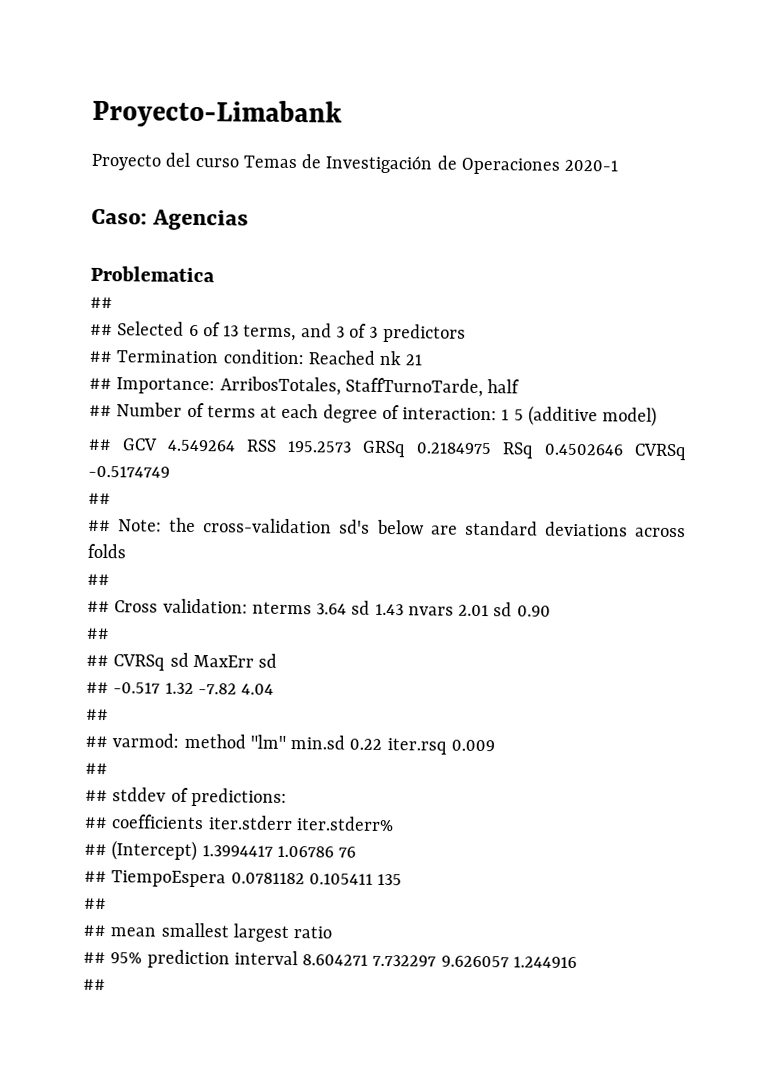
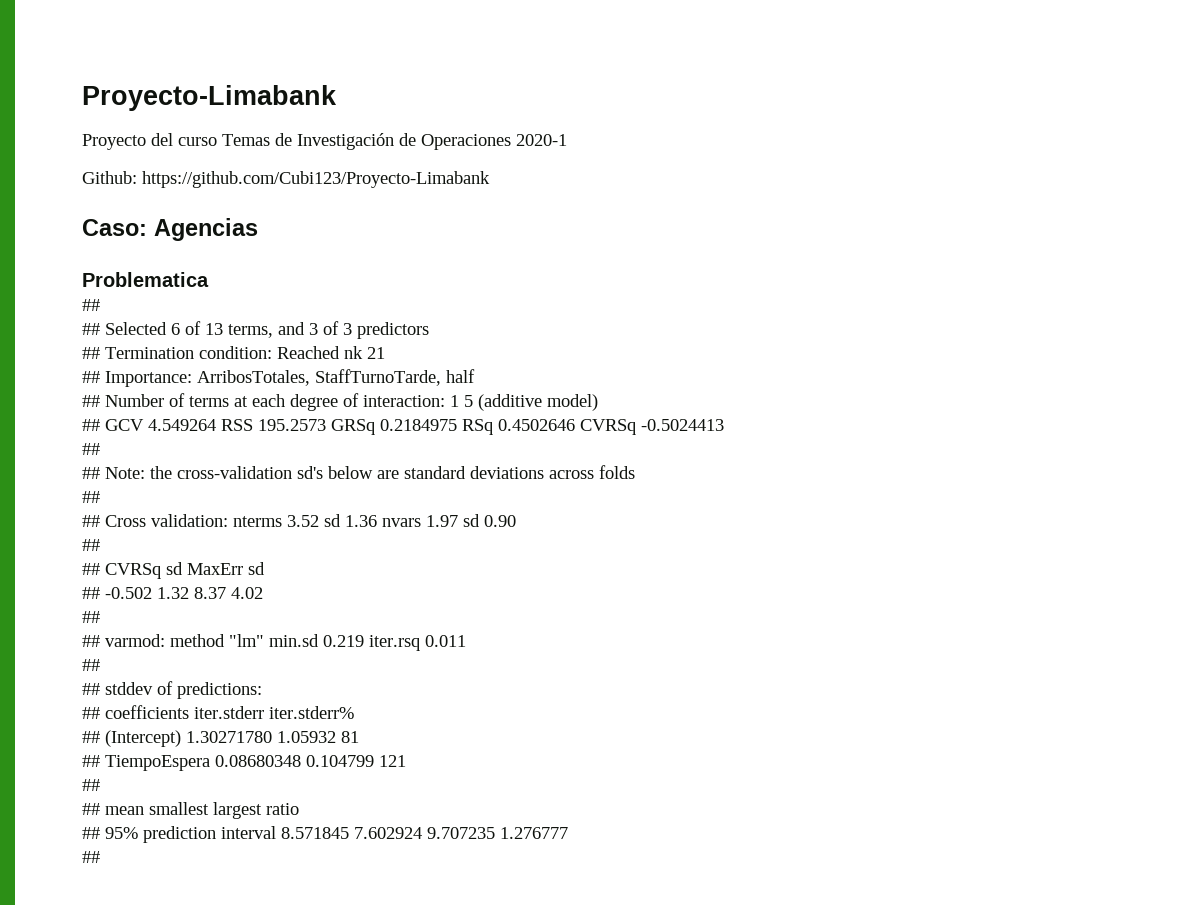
(619, 165) none -> [82,171,490,188] // Github: https://github.com/Cubi123/Proyecto-Limabank
[88,465,170,478] -0.5174749 -> [641,419,724,431] -0.5024413
[316,600,490,617] 3.64 sd 1.43 nvars 2.01 -> [287,514,458,527] 3.52 sd 1.36 nvars 1.97
[113,682,275,695] -0.517 1.32 -7.82 4.04 -> [105,587,263,599] -0.502 1.32 8.37 4.02
[349,738,495,755] 0.22 iter.rsq 0.009 -> [323,635,466,651] 0.219 iter.rsq 0.011
[201,845,357,858] 1.3994417 1.06786 76 -> [186,731,359,743] 1.30271780 1.05932 81
[230,872,403,886] 0.0781182 0.105411 135 -> [215,755,406,767] 0.08680348 0.104799 121
[302,954,577,969] 8.604271 7.732297 9.626057 1.244916 -> [281,827,568,839] 8.571845 7.602924 9.707235 1.276777

